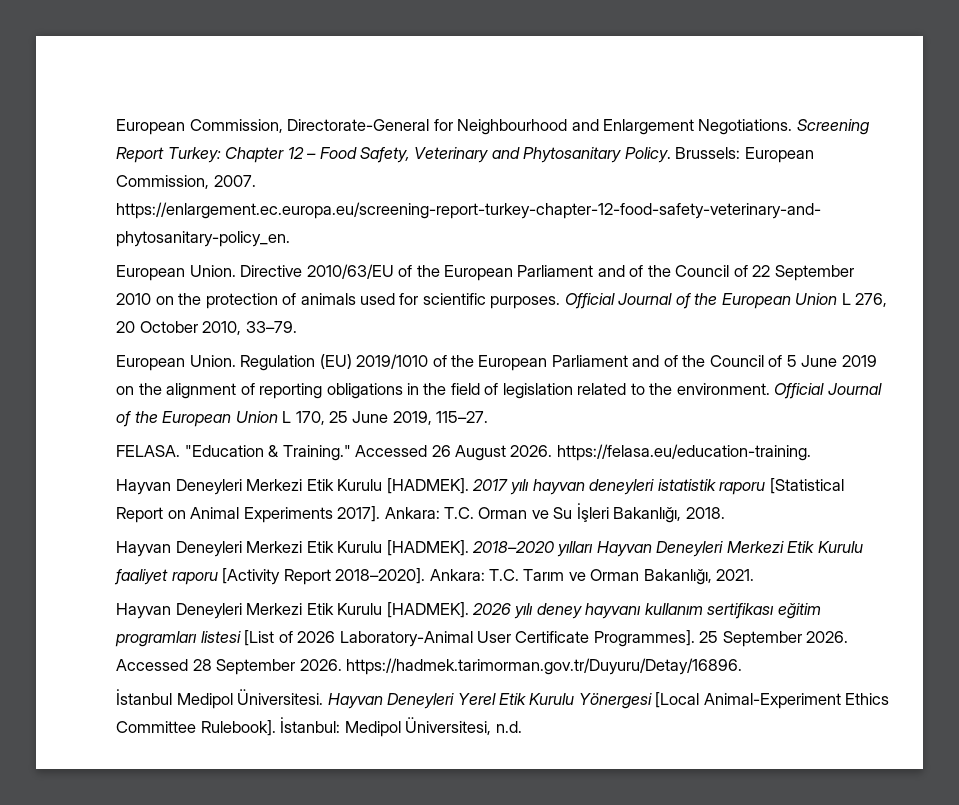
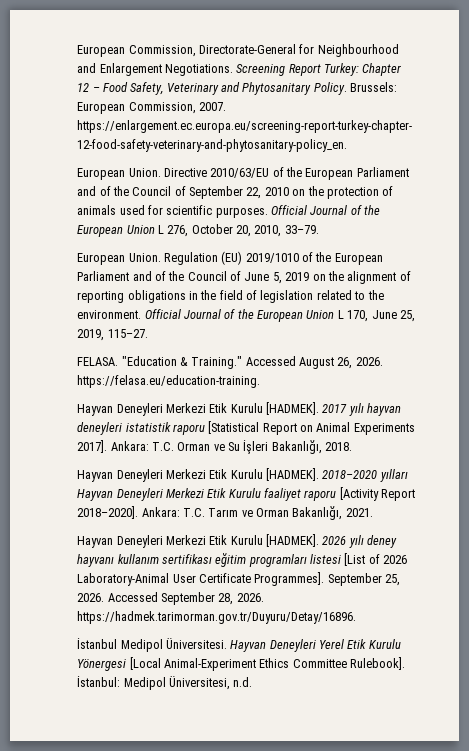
[752,265,854,281] 22 September -> [189,186,262,199] September 22,
[116,321,198,333] 20 October -> [191,224,252,237] October 20,
[786,355,838,367] 5 June -> [244,272,282,284] June 5,
[328,411,389,423] 25 June -> [371,310,415,322] June 25,
[431,445,506,461] 26 August -> [299,357,353,369] August 26,
[699,631,849,647] [116,659,296,675] 25 September 2026. Accessed 28 September -> [327,573,401,586] [77,592,234,605] September 25, 2026. Accessed September 28,

